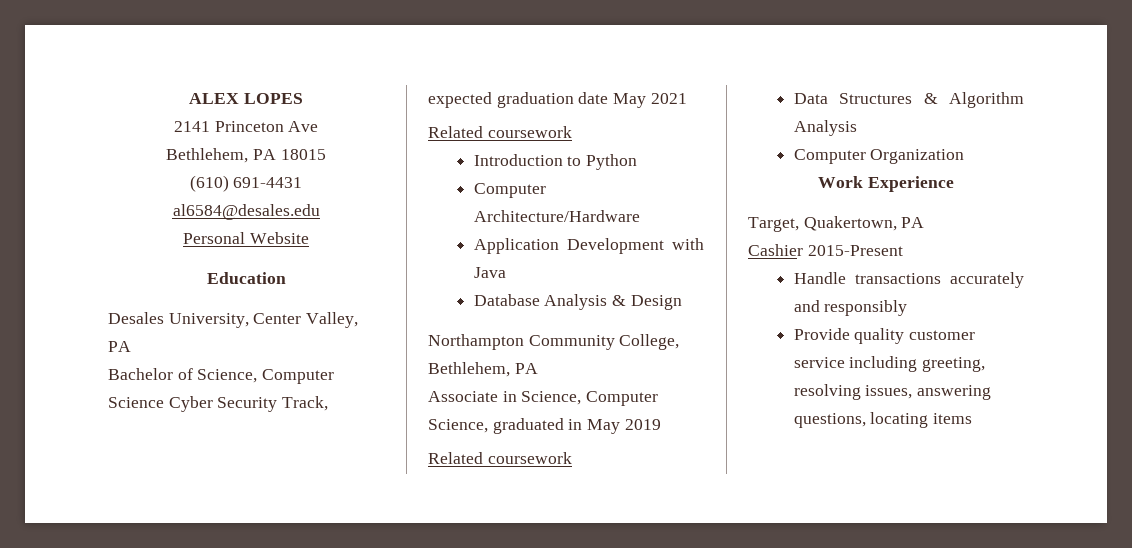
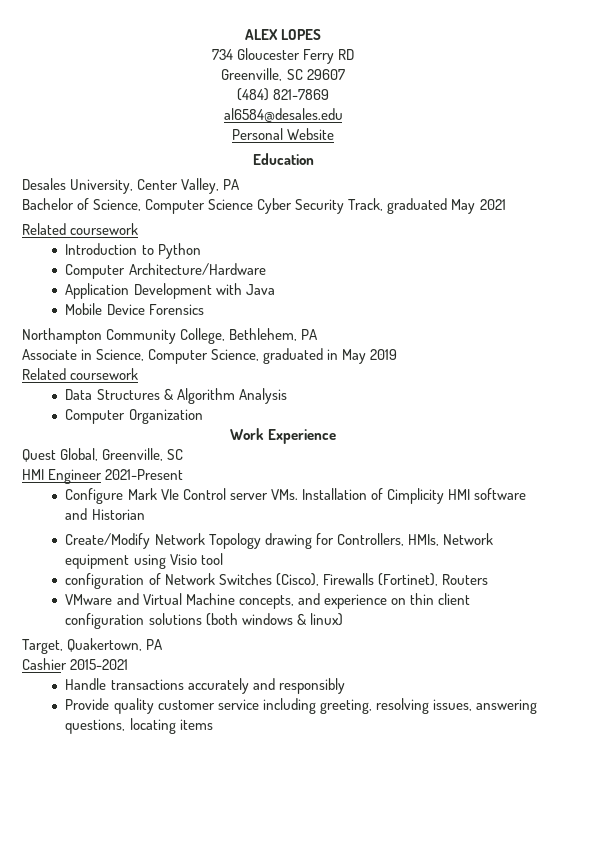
[173,121,319,132] [166,148,326,163] [189,175,303,192] 2141 Princeton Ave // Bethlehem, PA 18015 // (610) 691-4431 -> [211,48,355,64] [221,68,345,81] [236,88,330,101] 734 Gloucester Ferry RD // Greenville, SC 29607 // (484) 821-7869
[428,92,609,108] expected graduation date -> [387,198,448,214] graduated
[473,294,682,310] Database Analysis & Design -> [65,303,204,315] Mobile Device Forensics
(954, 184) none -> [22,448,184,462] [22,469,184,484] [65,488,526,504] [65,508,145,520] [65,533,493,549] [65,553,223,569] [65,573,488,589] [65,593,470,609] [65,613,343,629] // Quest Global, Greenville, SC // HMI Engineer 2021-Present // Configure Mark VIe Control server VMs. Installation of Cimplicity HMI software and Historian // Create/Modify Network Topology drawing for Controllers, HMIs, Network equipment using Visio tool // configuration of Network Switches (Cisco), Firewalls (Fortinet), Routers // VMware and Virtual Machine concepts, and experience on thin client configuration solutions (both windows & linux)
[807,245,903,256] 2015-Present -> [70,659,129,670] 2015-2021

